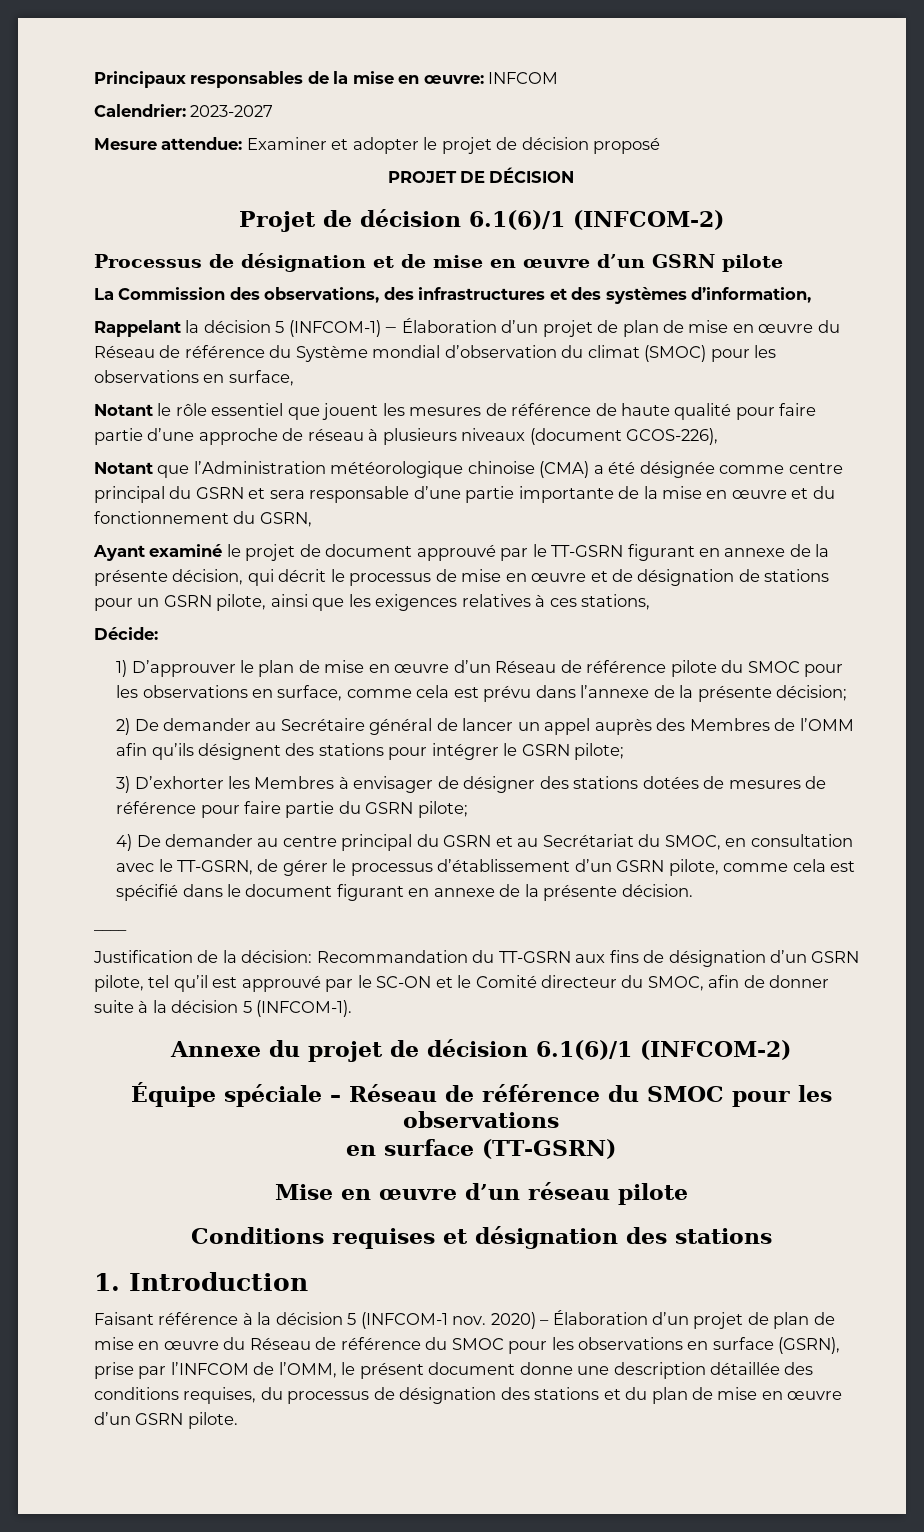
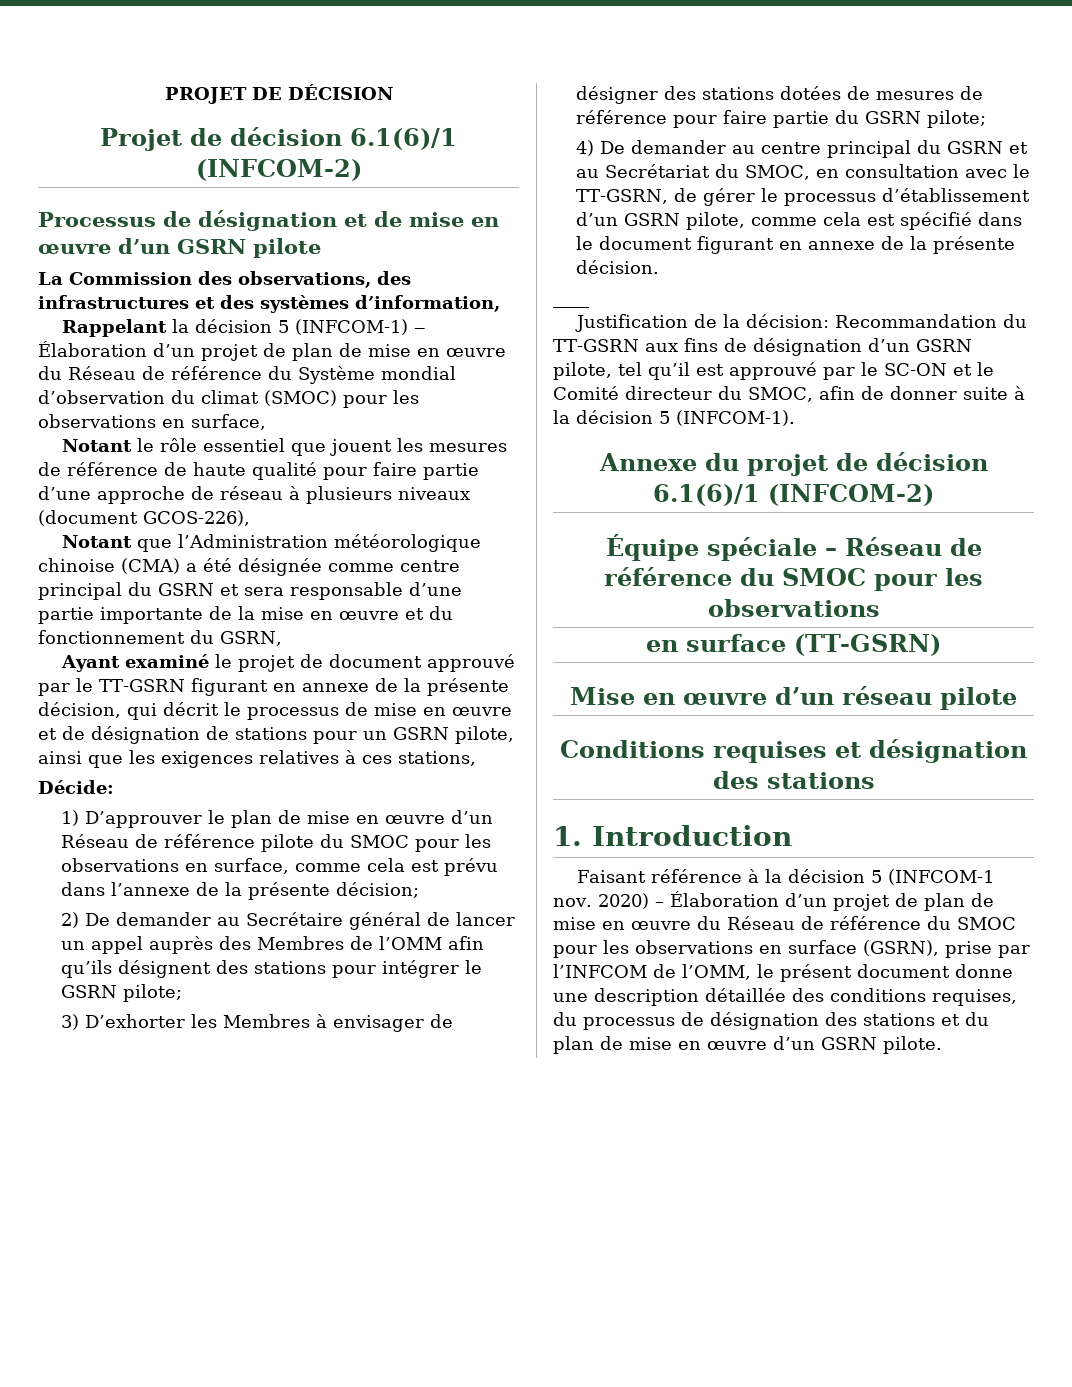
[94,71,559,88] [94,104,274,117] [94,137,661,154] Principaux responsables de la mise en œuvre: INFCOM // Calendrier: 2023-2027 // Mesure attendue: Examiner et adopter le projet de décision proposé // -> (164, 95) none

